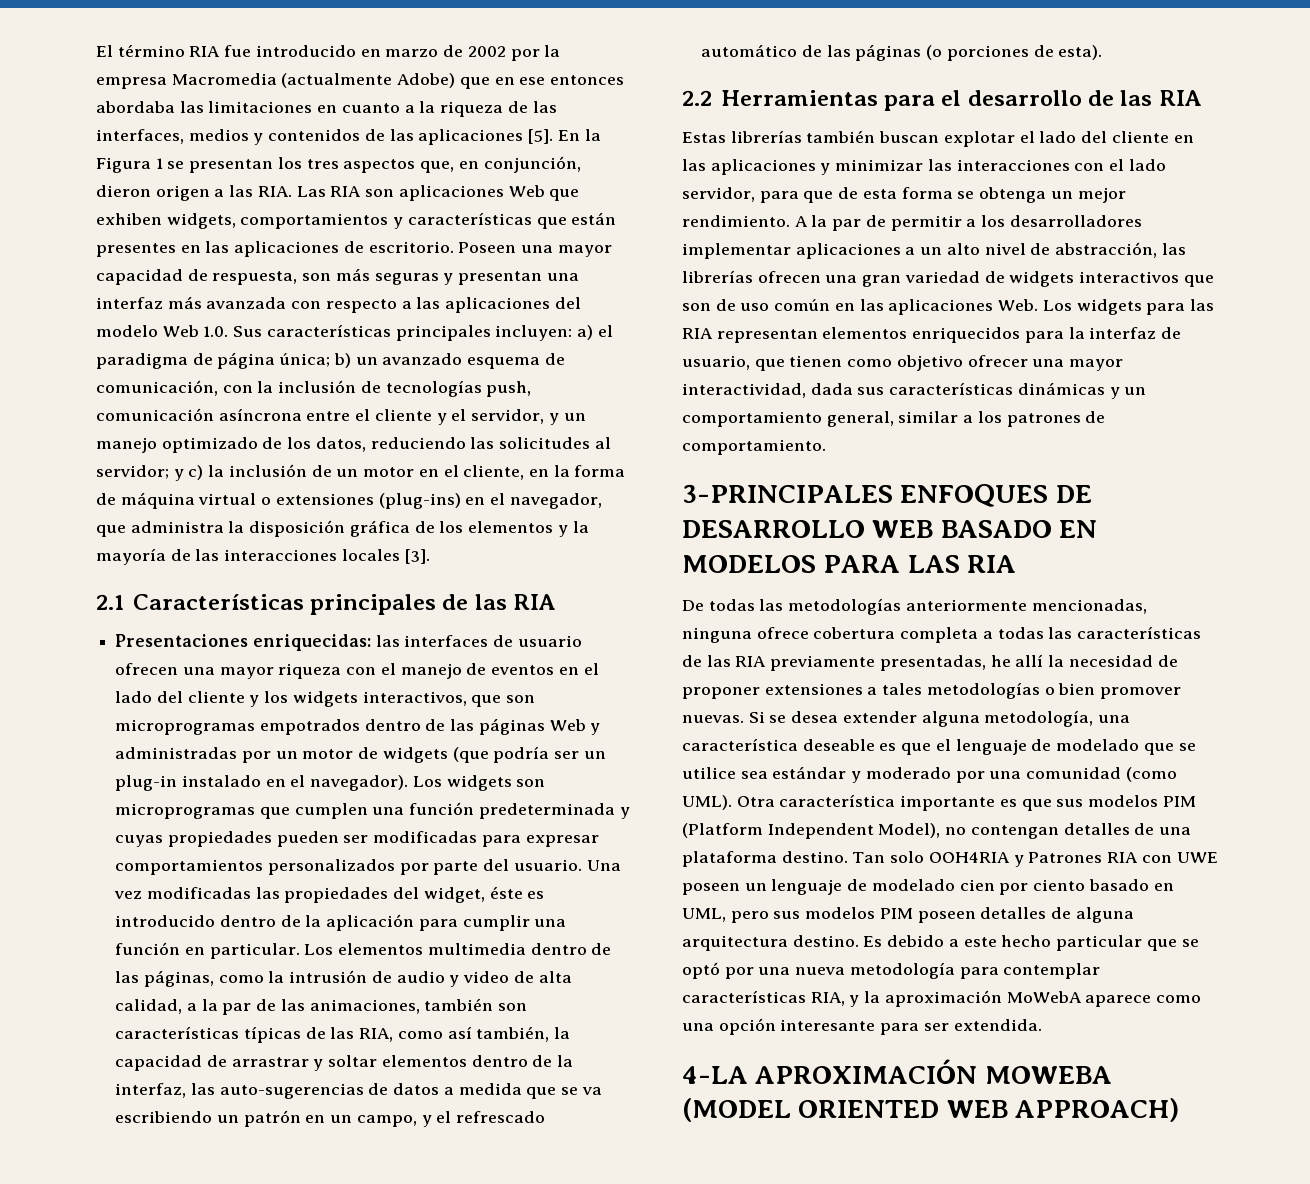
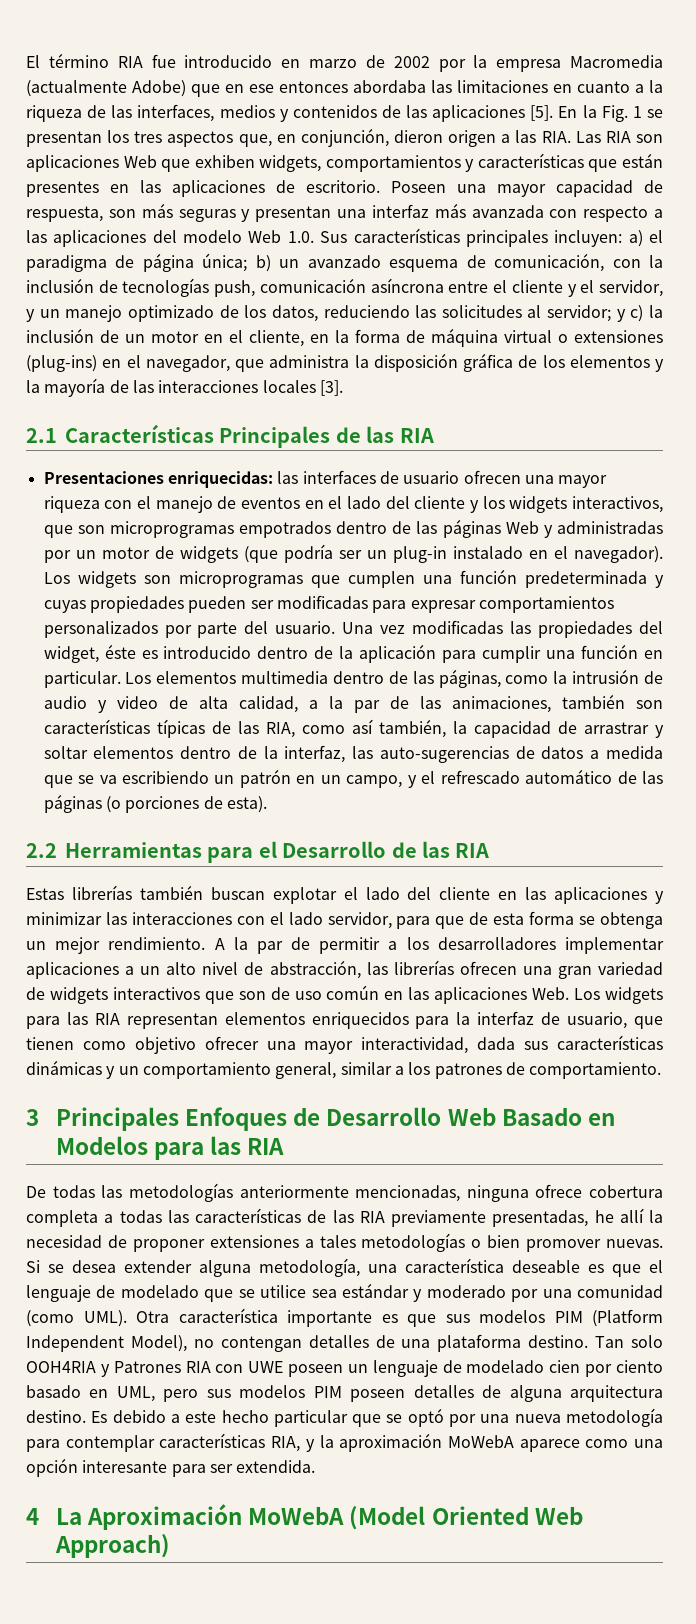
[96,157,151,173] Figura -> [601,105,628,122] Fig.
[310,594,437,615] principales -> [219,426,331,448] Principales
[967,90,1082,106] desarrollo -> [282,841,387,858] Desarrollo
[682,484,1092,507] [682,520,1098,538] [682,555,960,573] 3-PRINCIPALES ENFOQUES DE DESARROLLO WEB BASADO EN MODELOS PARA LAS -> [26,1107,615,1131] [56,1136,242,1160] 3 Principales Enfoques de Desarrollo Web Basado en Modelos para las
[682,1059,1112,1084] [682,1098,1180,1122] 4-LA APROXIMACIÓN MOWEBA (MODEL ORIENTED WEB APPROACH) -> [26,1504,583,1530] [55,1534,171,1558] 4 La Aproximación MoWebA (Model Oriented Web Approach)

